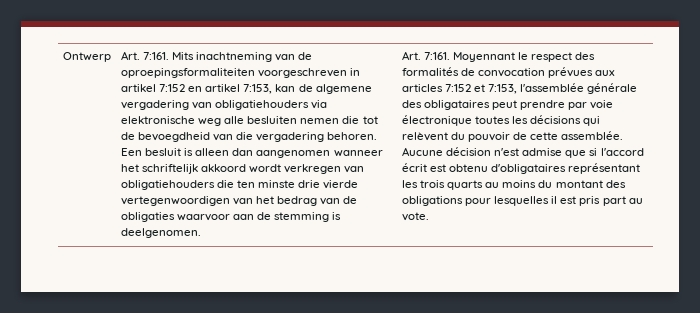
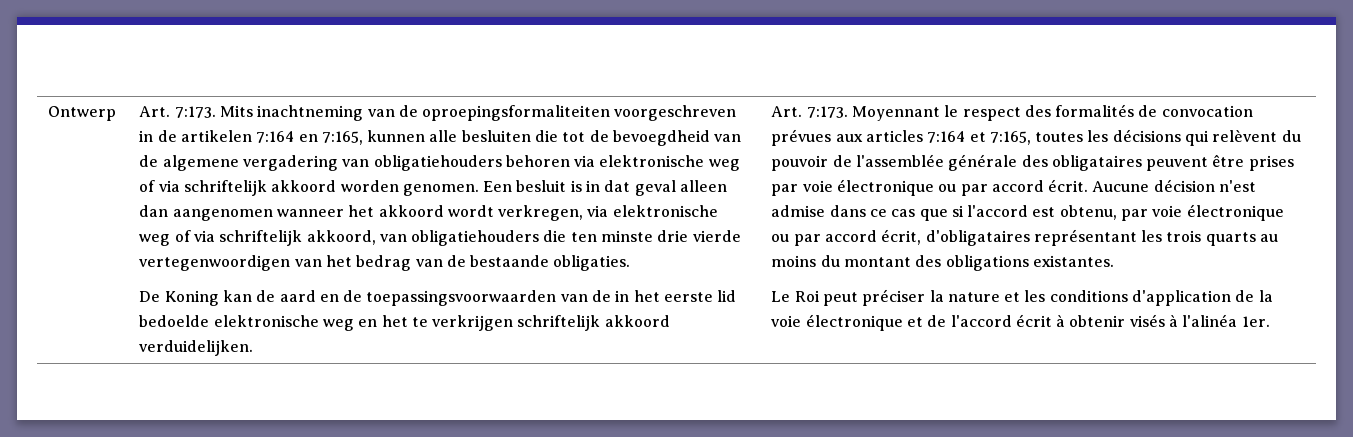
[142,52,169,60] 7:161. -> [174,106,216,118] 7:173.
[120,84,296,94] artikel 7:152 en artikel 7:153, kan -> [157,130,742,146] de artikelen 7:164 en 7:165, kunnen alle besluiten die tot de bevoegdheid van
[311,100,328,109] [120,116,378,126] [120,132,378,142] [120,148,194,156] via elektronische weg alle besluiten nemen die tot de bevoegdheid van die vergadering behoren. Een besluit is -> [505,155,740,171] [139,180,676,196] behoren via elektronische weg of via schriftelijk akkoord worden genomen. Een besluit is in dat geval
[141,164,198,174] schriftelijk -> (375, 211) none
[284,164,342,174] verkregen -> [498,205,718,221] [139,230,376,246] verkregen, via elektronische weg of via schriftelijk akkoord,
[120,212,342,222] [120,228,201,238] [401,51,450,60] obligaties waarvoor aan de stemming is deelgenomen. | Art. 7:161. -> [470,255,631,271] [139,290,737,306] [139,315,670,331] [139,340,254,356] [771,106,848,118] bestaande obligaties. // De Koning kan de aard en de toepassingsvoorwaarden van de in het eerste lid bedoelde elektronische weg en het te verkrijgen schriftelijk akkoord verduidelijken. | Art. 7:173.
[444,83,638,94] [401,100,614,110] [401,115,472,126] 7:152 et 7:153, l'assemblée générale des obligataires peut prendre par voie électronique -> [927,131,1031,145] 7:164 et 7:165,
[530,131,624,140] [401,147,644,158] [401,163,489,172] cette assemblée. Aucune décision n'est admise que si l'accord écrit est obtenu -> [855,154,1294,171] [771,179,1257,196] [771,204,1284,221] [771,229,922,246] l'assemblée générale des obligataires peuvent être prises par voie électronique ou par accord écrit. Aucune décision n'est admise dans ce cas que si l'accord est obtenu, par voie électronique ou par accord écrit,
[464,196,643,206] [401,212,429,221] pour lesquelles il est pris part au vote. -> [1032,255,1114,267] [771,289,1273,306] [771,314,1270,331] existantes. // Le Roi peut préciser la nature et les conditions d'application de la voie électronique et de l'accord écrit à obtenir visés à l'alinéa 1er.

